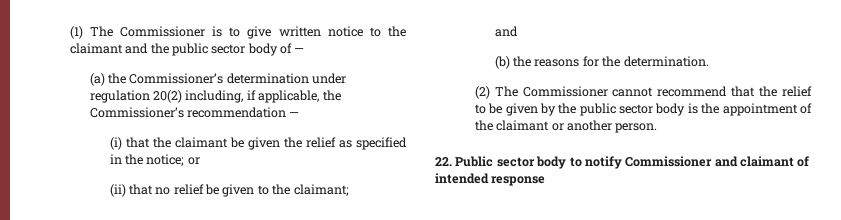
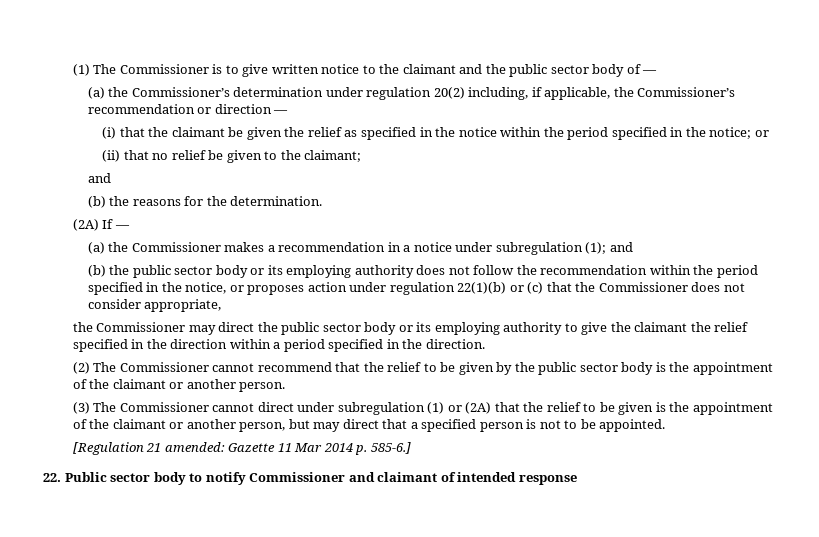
(287, 112) none -> [197,104,272,114] or direction
(143, 159) none -> [458,127,706,140] notice within the period specified in the
(709, 61) none -> [72,219,130,231] [87,242,633,255] [87,265,758,278] [87,282,745,295] [87,299,222,312] [72,322,749,335] [72,339,485,352] // (2A) If — // (a) the Commissioner makes a recommendation in a notice under subregulation (1); and // (b) the public sector body or its employing authority does not follow the recommendation within the period specified in the notice, or proposes action under regulation 22(1)(b) or (c) that the Commissioner does not consider appropriate, // the Commissioner may direct the public sector body or its employing authority to give the claimant the relief specified in the direction within a period specified in the direction.
(658, 128) none -> [72,402,773,415] [72,419,666,432] [72,442,411,455] // (3) The Commissioner cannot direct under subregulation (1) or (2A) that the relief to be given is the appointment of the claimant or another person, but may direct that a specified person is not to be appointed. // [Regulation 21 amended: Gazette 11 Mar 2014 p. 585-6.]

